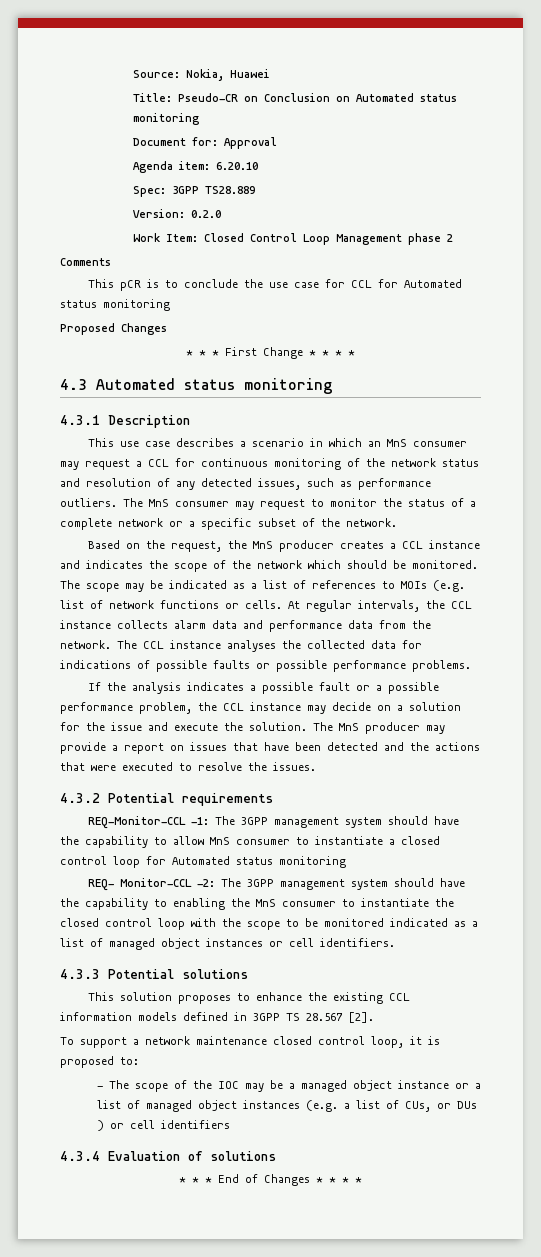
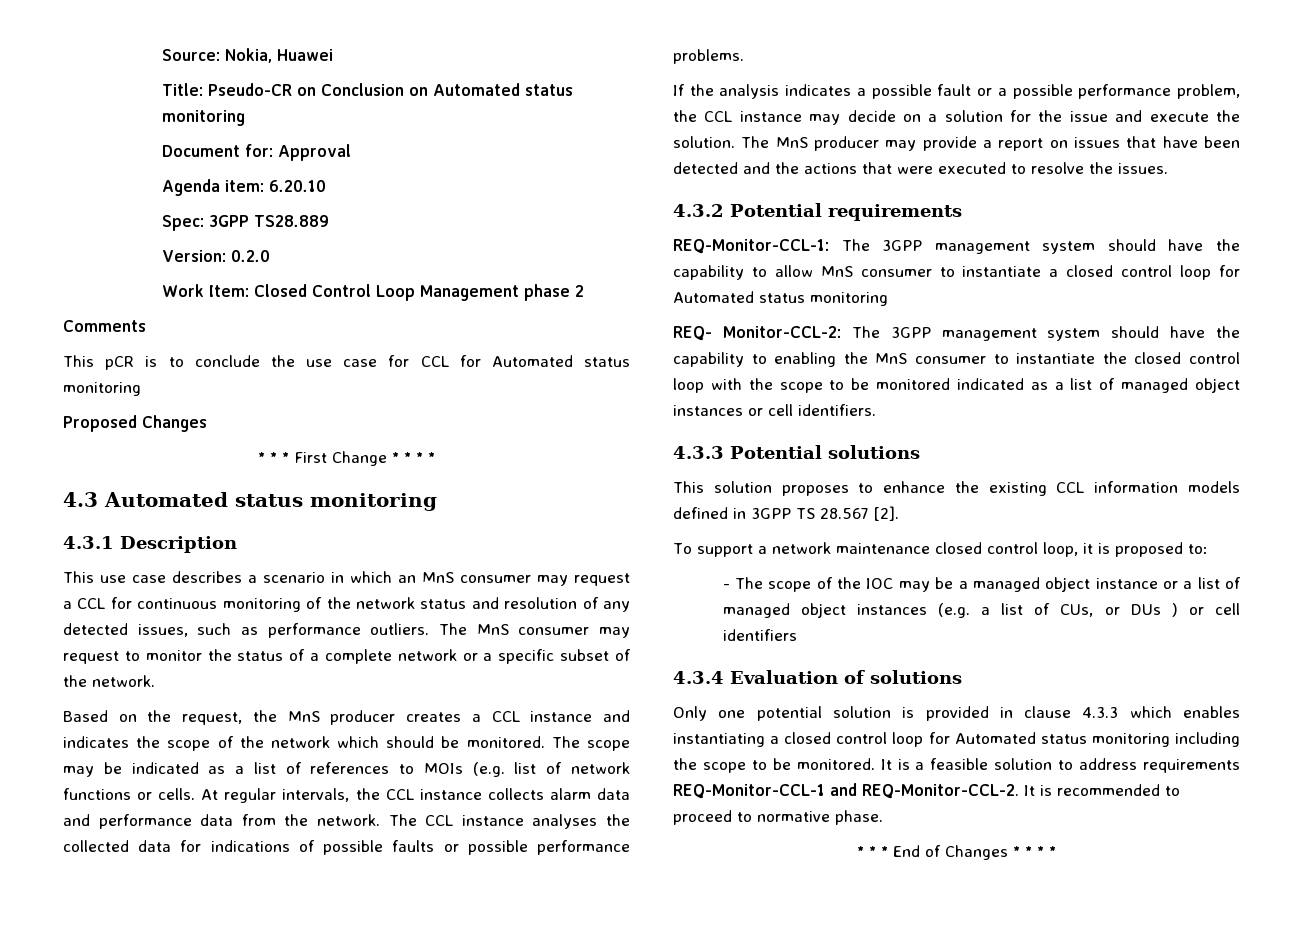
[87,816,209,829] REQ-Monitor-CCL -1: -> [673,239,829,254] REQ-Monitor-CCL-1:
[119,878,215,887] Monitor-CCL -2: -> [722,326,841,338] Monitor-CCL-2:
(276, 1156) none -> [673,706,1240,721] [673,732,1240,747] [673,758,1240,773] [673,783,1180,799] [673,810,883,825] // Only one potential solution is provided in clause 4.3.3 which enables instantiating a closed control loop for Automated status monitoring including the scope to be monitored. It is a feasible solution to address requirements REQ-Monitor-CCL-1 and REQ-Monitor-CCL-2. It is recommended to proceed to normative phase.

